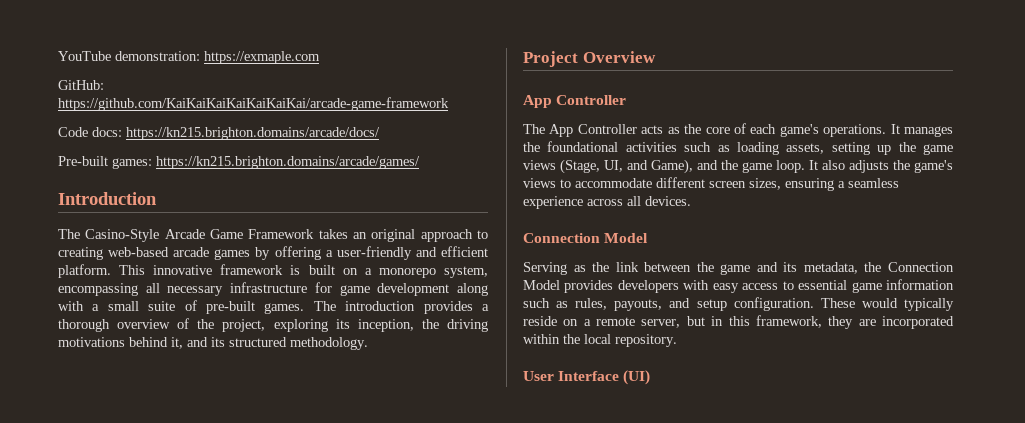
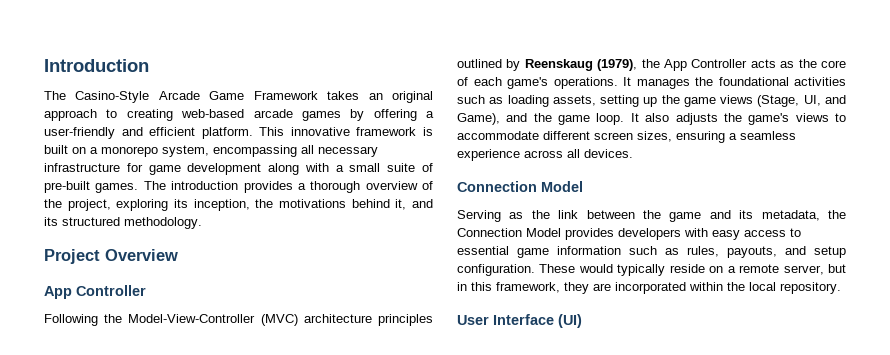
[58,51,320,64] [58,80,104,90] [58,97,449,111] [58,127,380,140] [58,156,420,169] YouTube demonstration: https://exmaple.com // GitHub: https://github.com/KaiKaiKaiKaiKaiKaiKai/arcade-game-framework // Code docs: https://kn215.brighton.domains/arcade/docs/ // Pre-built games: https://kn215.brighton.domains/arcade/games/ // -> (44, 65) none
[446,319,488,332] driving -> (274, 203) none
[523,124,545,134] The -> [44,314,433,326] [457,59,660,71] Following the Model-View-Controller (MVC) architecture principles outlined by Reenskaug (1979), the

